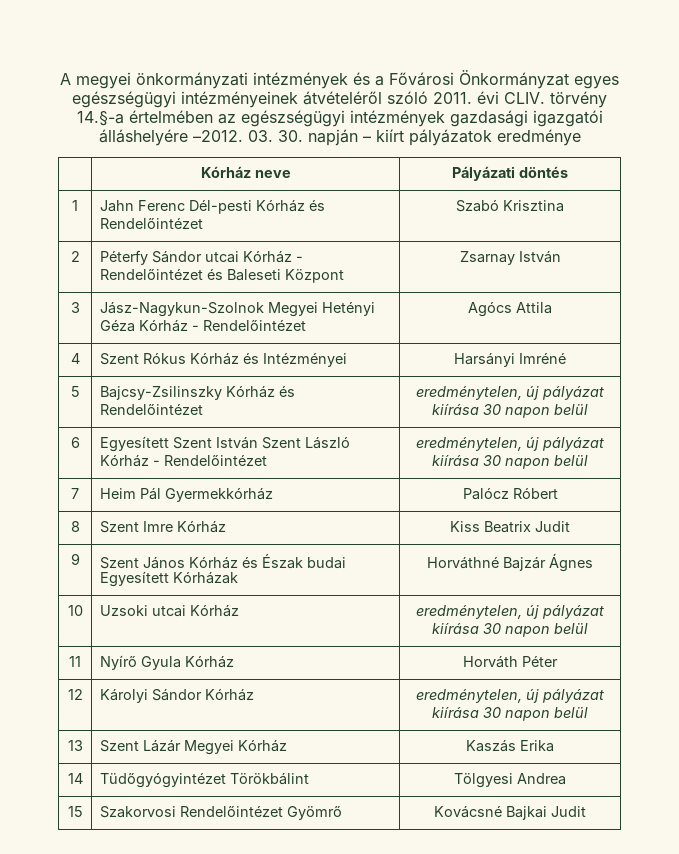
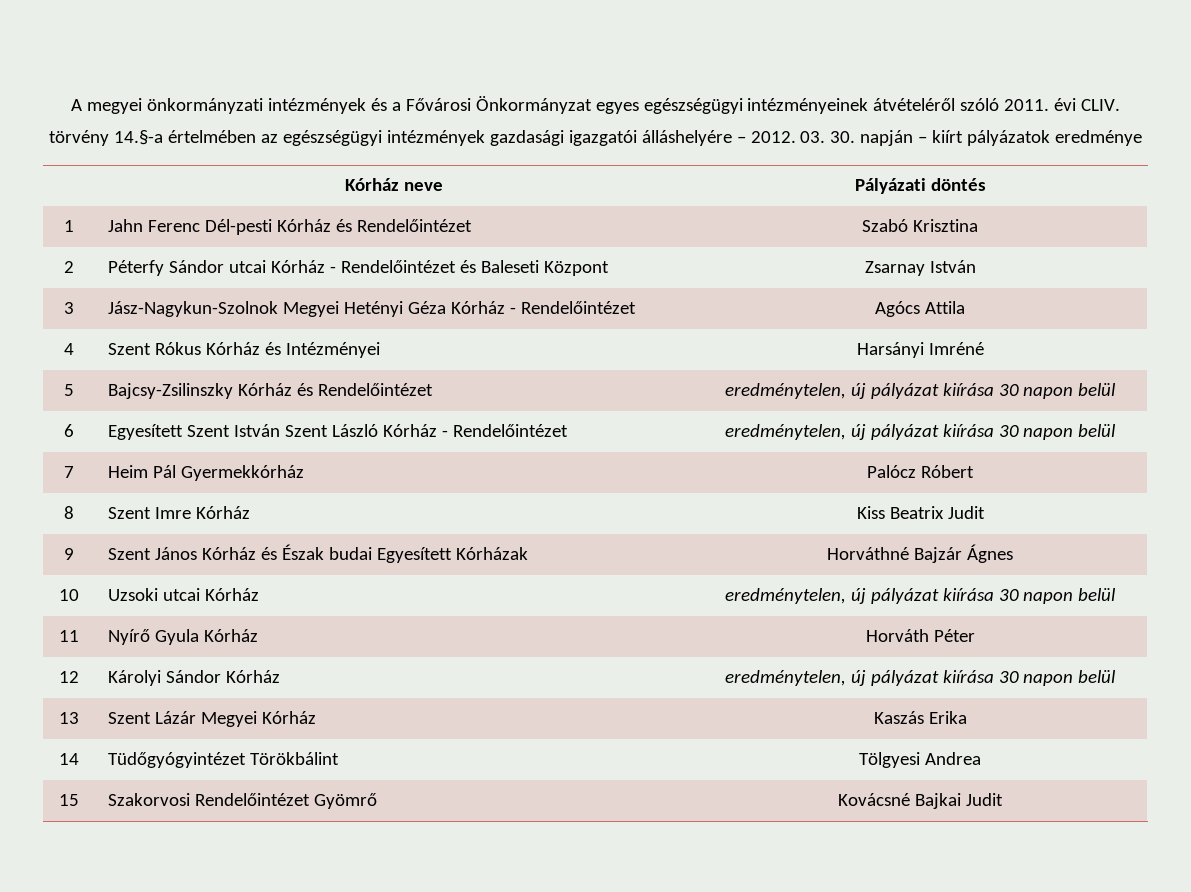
[192,130,243,142] –2012. -> [736,131,796,143] – 2012.

